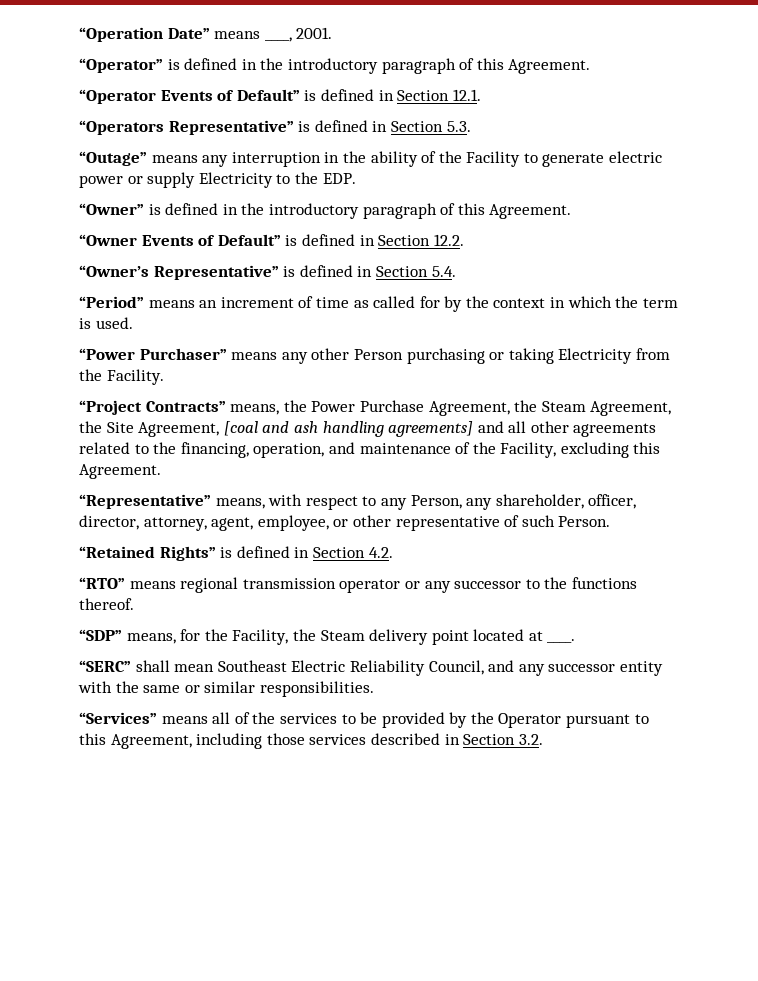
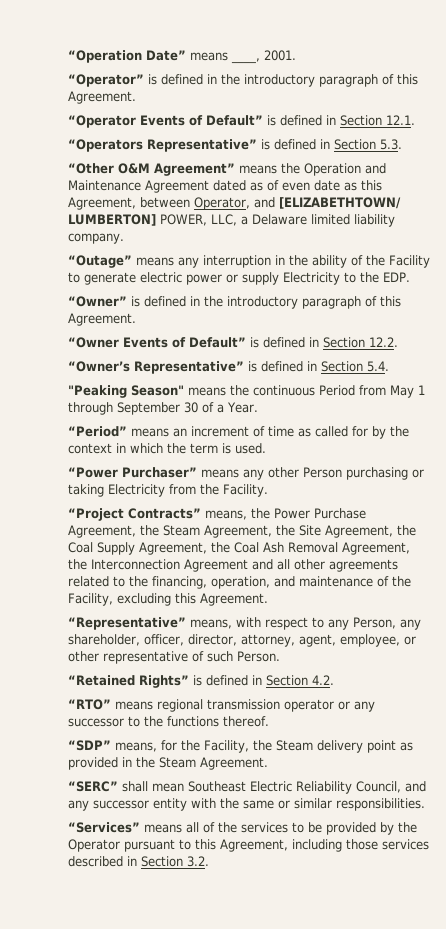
(471, 126) none -> [68,163,386,176] [68,180,382,193] [68,197,401,210] [68,214,395,227] [68,233,124,244] // “Other O&M Agreement” means the Operation and Maintenance Agreement dated as of even date as this Agreement, between Operator, and [ELIZABETHTOWN/ LUMBERTON] POWER, LLC, a Delaware limited liability company.
(456, 271) none -> [68,385,425,398] [68,402,258,415] // "Peaking Season" means the continuous Period from May 1 through September 30 of a Year.
[223,421,474,437] [coal and ash handling agreements] -> [397,525,416,536] [68,542,410,555] [68,559,248,572] the Coal Supply Agreement, the Coal Ash Removal Agreement, the Interconnection Agreement
[473,629,576,643] located at ____. -> [399,742,413,751] [68,757,268,770] as provided in the Steam Agreement.

